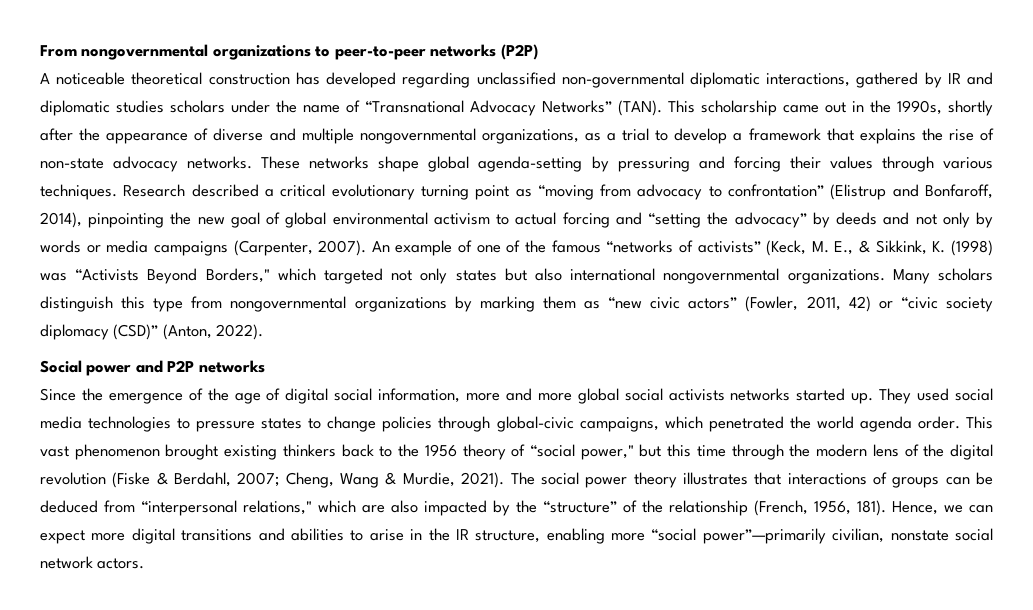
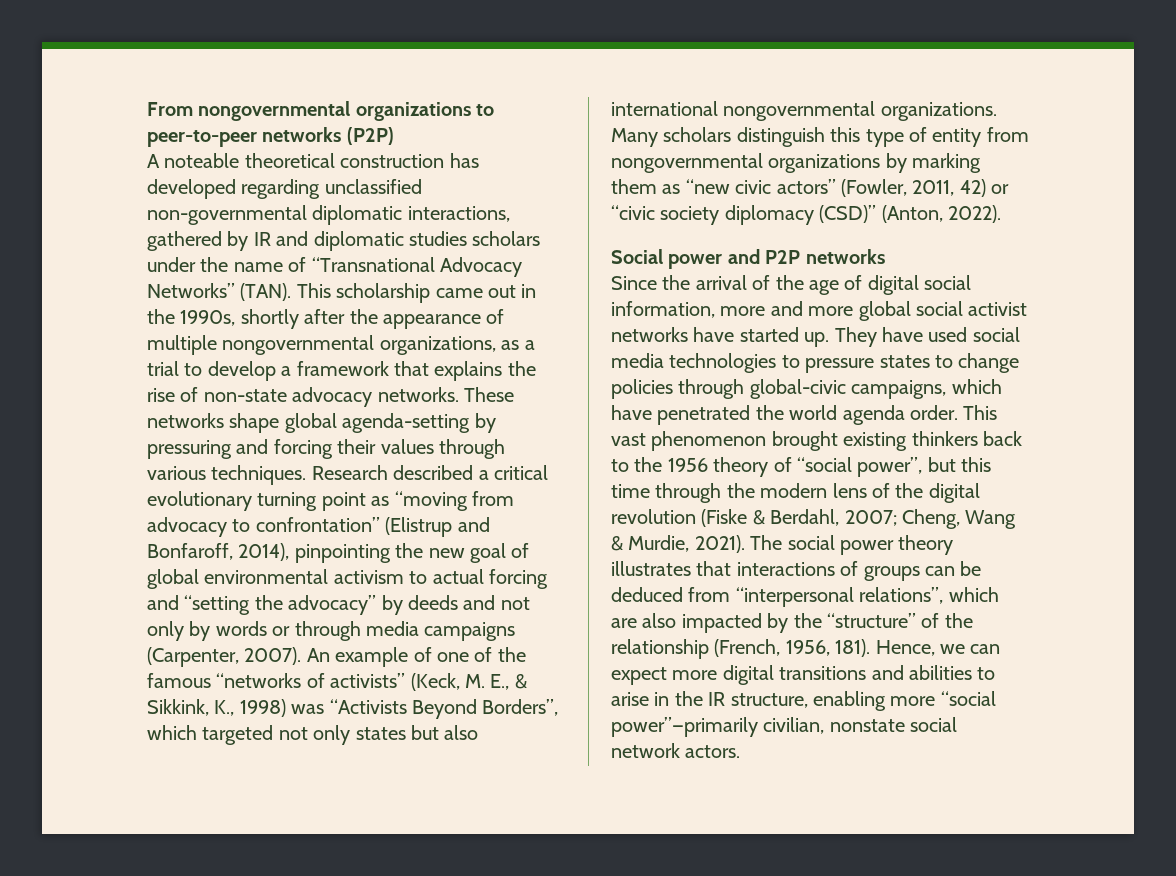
[56,72,126,85] noticeable -> [164,153,240,168] noteable
[213,128,296,141] diverse and -> (505, 316) none
(101, 249) none -> [294,621,361,641] through
[932,240,993,256] K. (1998) -> [214,699,286,717] K., 1998)
[205,268,270,283] Borders," -> [482,699,559,716] Borders”,
(184, 305) none -> [909,127,982,147] of entity
[108,393,183,404] emergence -> [695,275,747,290] arrival
[668,388,791,401] activists networks -> [968,302,1028,316] [611,327,735,342] activist networks have
(912, 396) none -> [882,327,923,342] have
(703, 422) none -> [611,405,652,420] have
[580,445,634,460] power," -> [857,457,923,477] power”,
[243,500,312,515] relations," -> [859,587,944,604] relations”,

